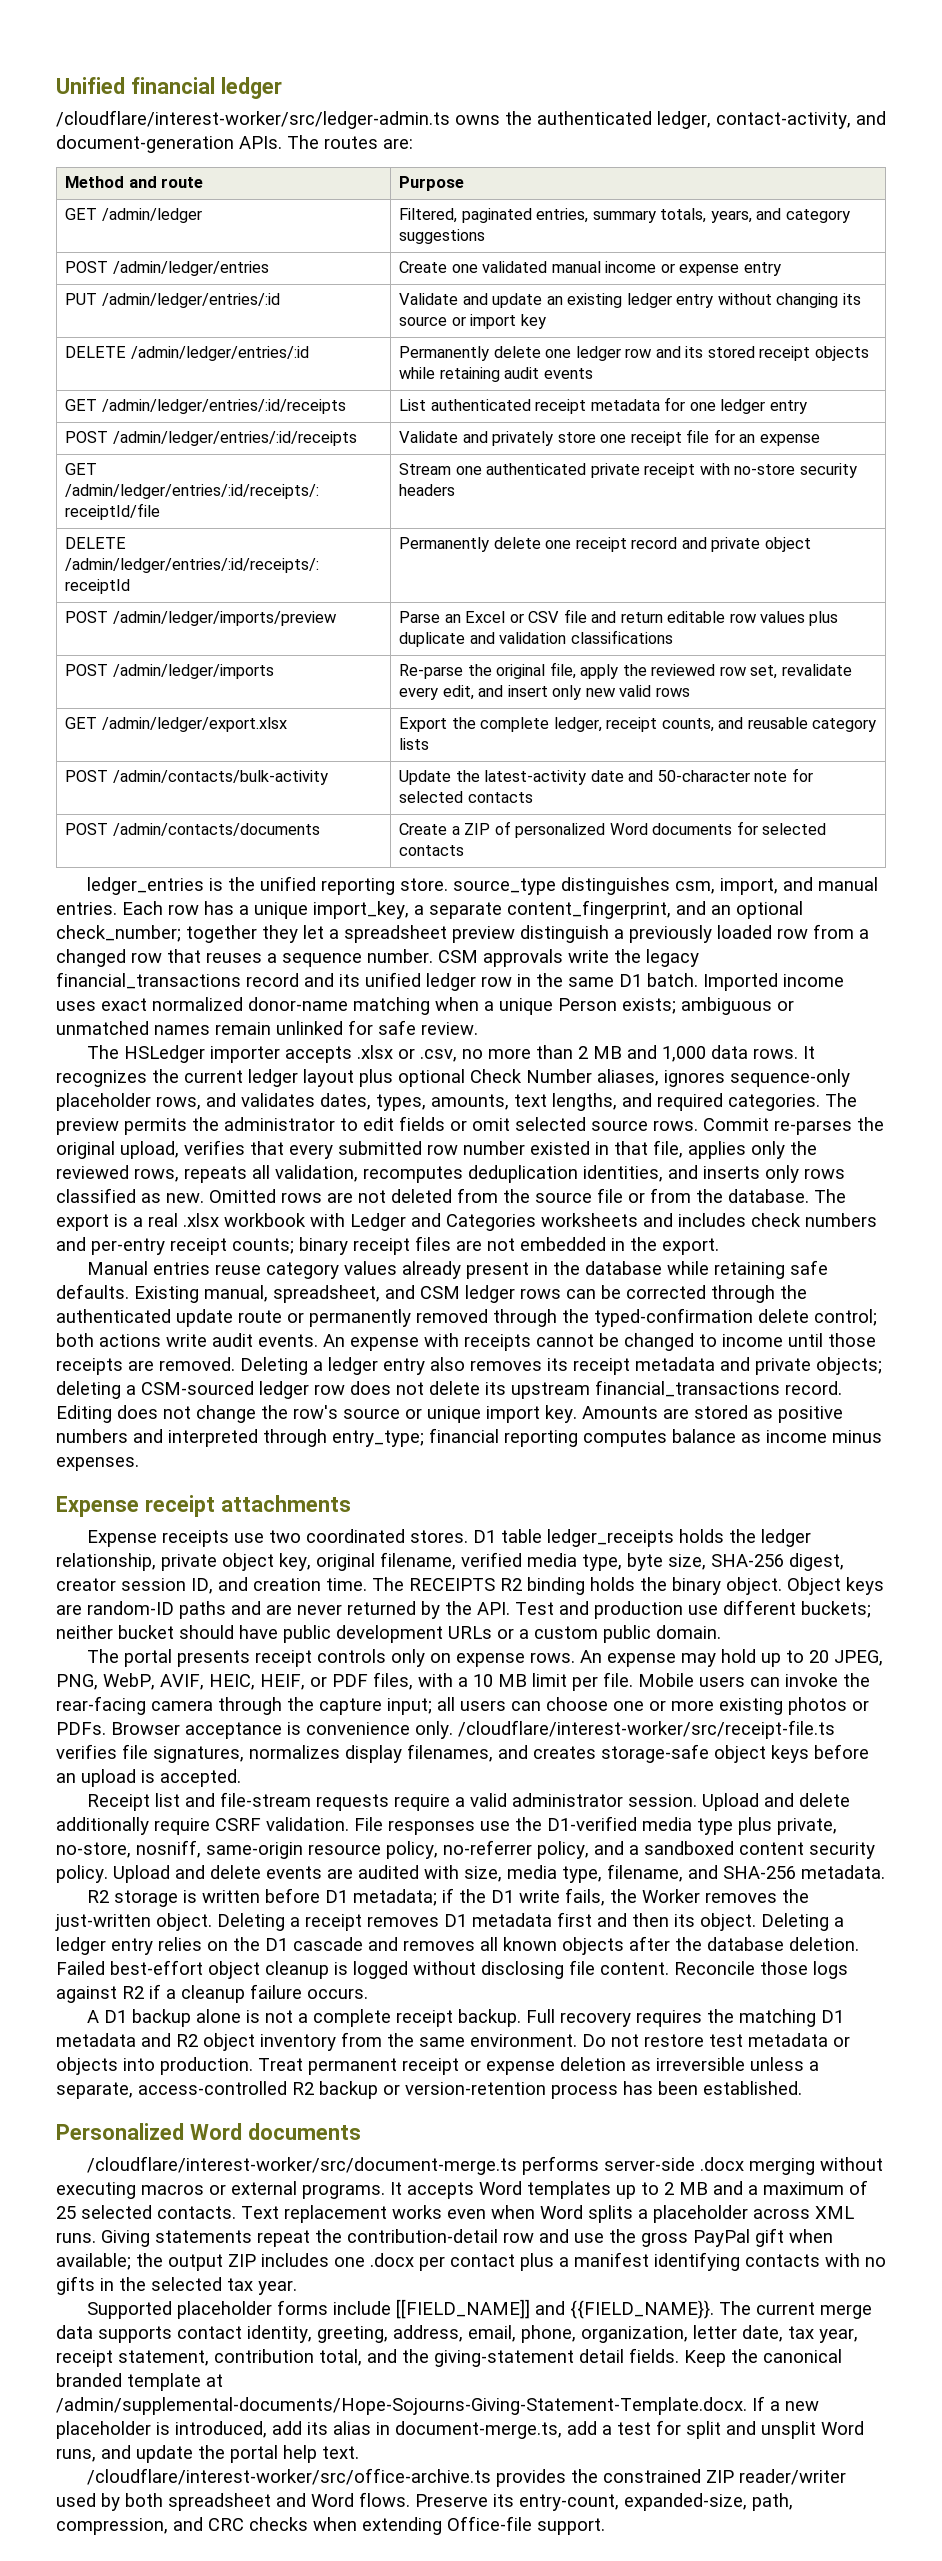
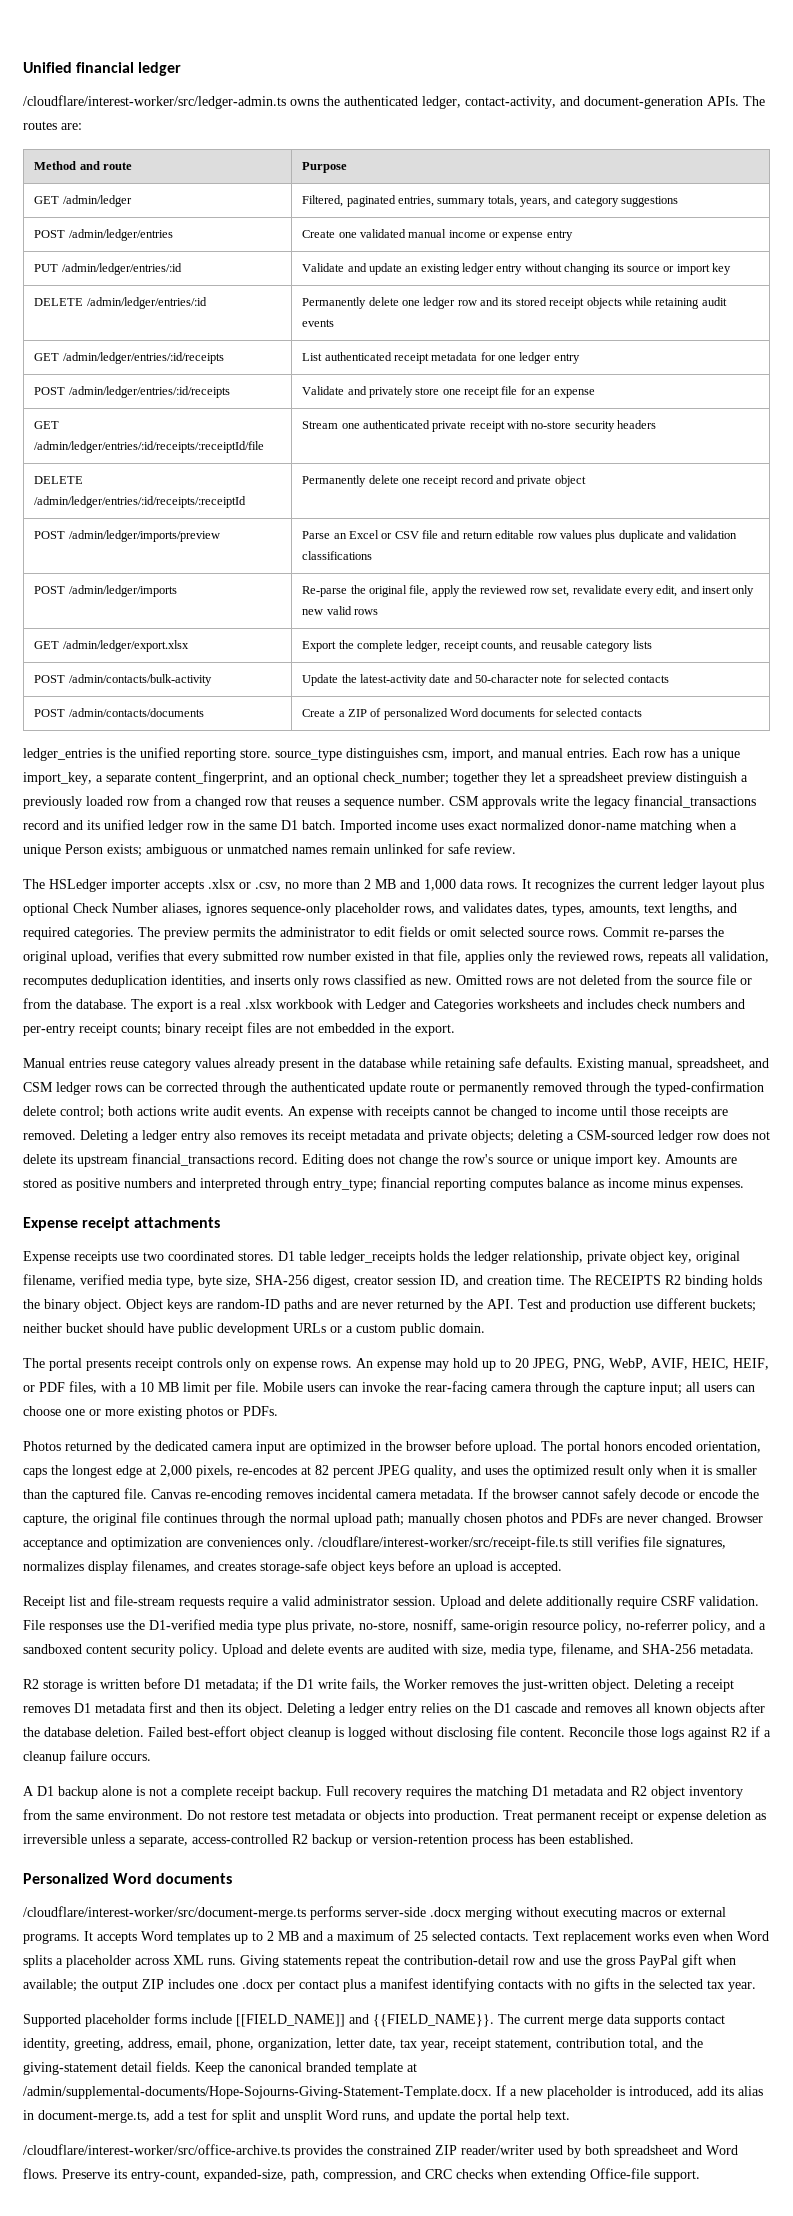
[111,1722,410,1739] Browser acceptance is convenience -> [23,1440,761,1454] [23,1465,757,1478] [23,1488,759,1502] [23,1512,763,1526] [23,1537,281,1550] // Photos returned by the dedicated camera input are optimized in the browser before upload. The portal honors encoded orientation, caps the longest edge at 2,000 pixels, re-encodes at 82 percent JPEG quality, and uses the optimized result only when it is smaller than the captured file. Canvas re-encoding removes incidental camera metadata. If the browser cannot safely decode or encode the capture, the original file continues through the normal upload path; manually chosen photos and PDFs are never changed. Browser acceptance and optimization are conveniences
(835, 1729) none -> [572,1537,593,1547] still

